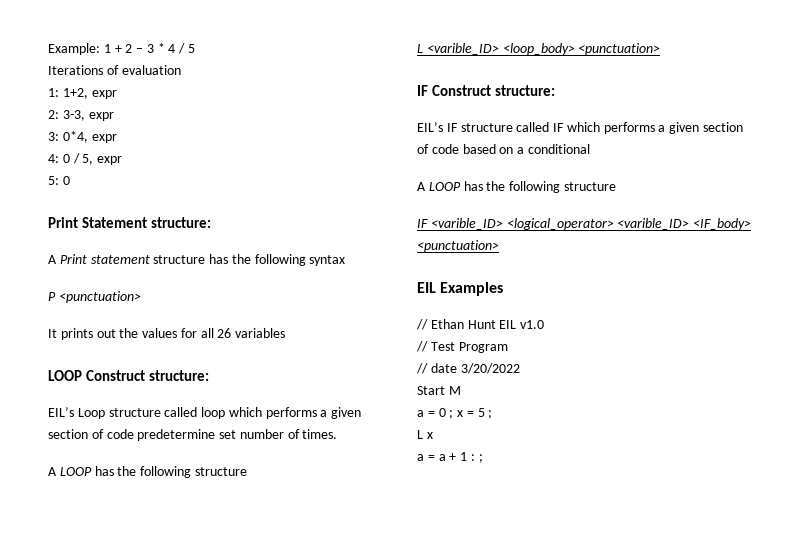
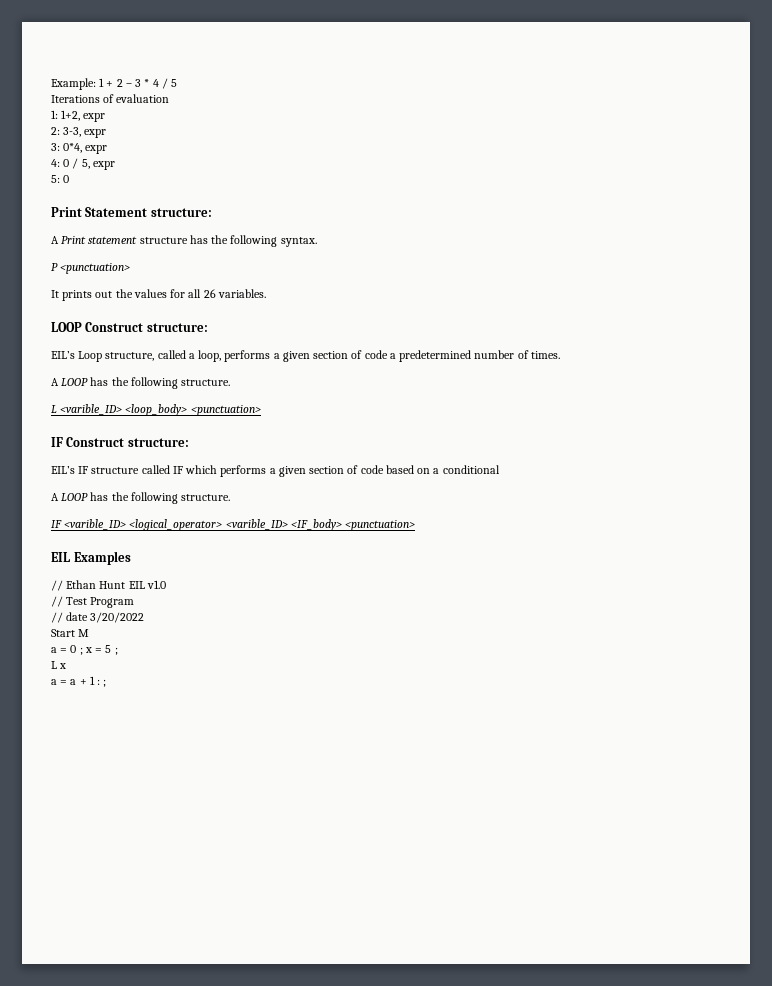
[309,255,346,266] syntax -> [280,237,317,247] syntax.
[235,328,286,338] variables -> [217,289,266,298] variables.
[108,407,362,419] [48,429,237,441] structure called loop which performs a given section of code predetermine set -> [105,350,472,362] structure, called a loop, performs a given section of code a predetermined
[194,467,247,476] structure -> [181,379,231,386] structure.
[563,182,616,191] structure -> [181,494,231,501] structure.

